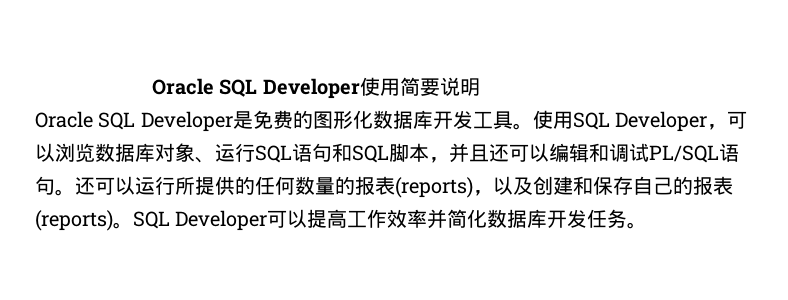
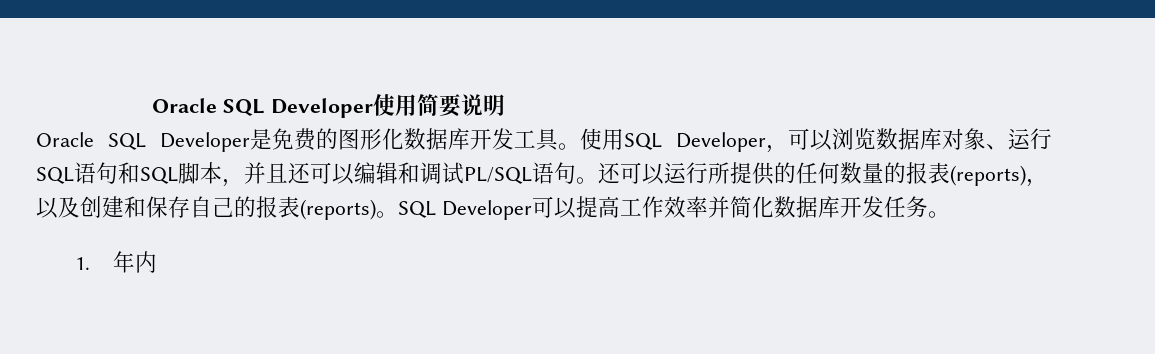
(648, 225) none -> [74,251,158,273] // 1.年内

